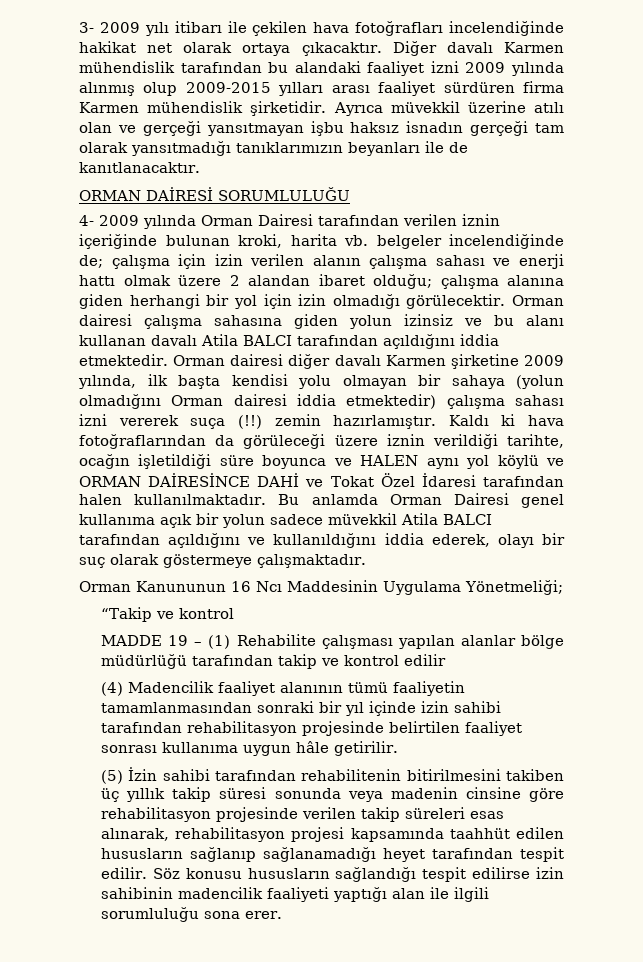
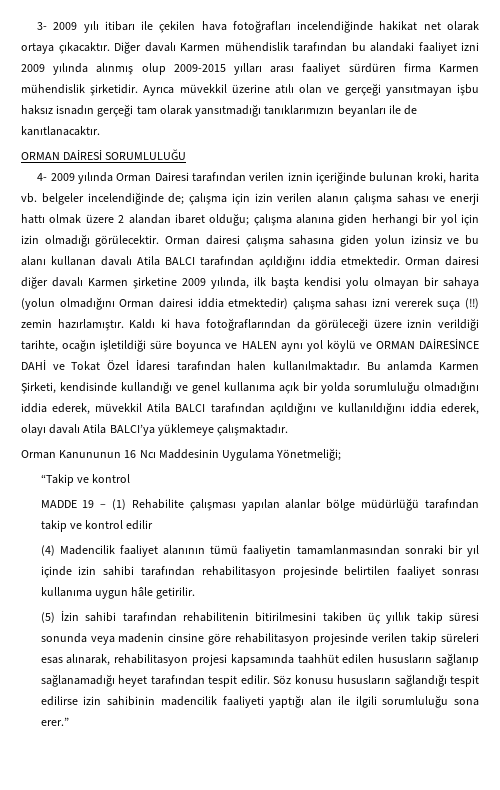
[389,493,564,508] [79,513,323,528] Orman Dairesi genel kullanıma açık bir yolun sadece -> [438,362,479,371] [21,381,479,394] [21,403,91,415] Karmen Şirketi, kendisinde kullandığı ve genel kullanıma açık bir yolda sorumluluğu olmadığını iddia ederek,
[542,533,566,545] [79,554,252,568] bir suç olarak göstermeye -> [49,424,214,436] davalı Atila BALCI’ya yüklemeye
[245,911,283,919] erer. -> [40,717,69,726] erer.”

